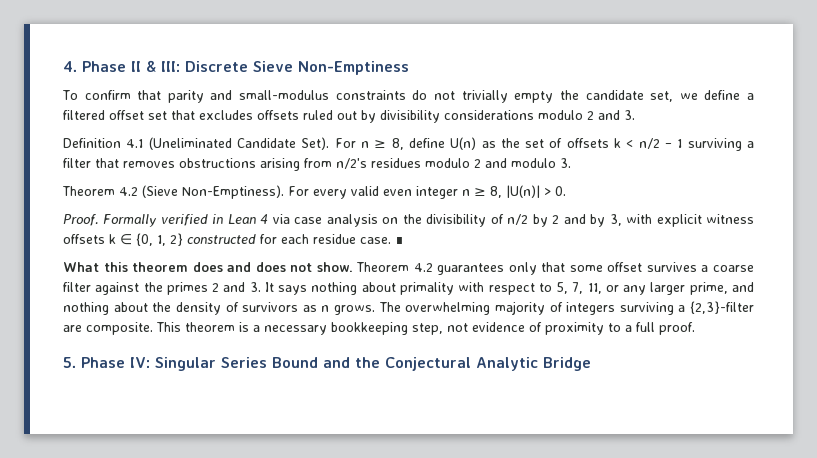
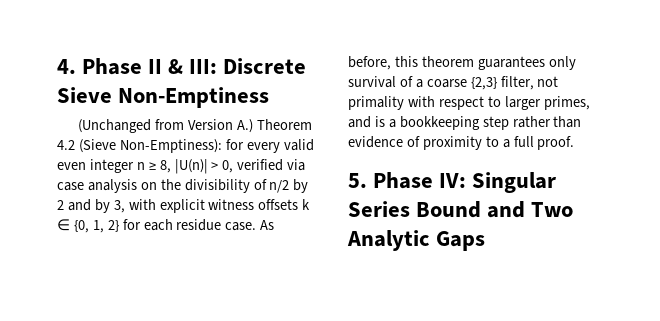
[62,90,754,103] [63,110,635,123] [63,137,755,151] [63,158,571,171] To confirm that parity and small-modulus constraints do not trivially empty the candidate set, we define a filtered offset set that excludes offsets ruled out by divisibility considerations modulo 2 and 3. // Definition 4.1 (Uneliminated Candidate Set). For n ≥ 8, define U(n) as the set of offsets k < n/2 − 1 surviving a filter that removes obstructions arising from n/2's residues modulo 2 and modulo 3. // -> [77,119,253,133] (Unchanged from Version A.)
[182,185,309,199] Non-Emptiness). For -> [119,139,244,153] Non-Emptiness): for
[555,186,566,196] [63,214,269,227] 0. // Proof. Formally verified in Lean 4 -> [222,159,284,173] 0, verified
[187,234,256,244] constructed -> (119, 226) none
[395,237,404,244] [63,262,754,275] [63,282,754,295] [63,301,754,315] [63,322,468,335] ∎ // What this theorem does and does not show. Theorem 4.2 guarantees only that some offset survives a coarse filter against the primes 2 and 3. It says nothing about primality with respect to 5, 7, 11, or any larger prime, and nothing about the density of survivors as n grows. The overwhelming majority of integers surviving a {2,3}-filter are composite. This theorem is a necessary bookkeeping step, not -> [260,220,275,230] [348,56,576,70] [348,76,559,90] [348,96,590,110] [348,116,582,130] As before, this theorem guarantees only survival of a coarse {2,3} filter, not primality with respect to larger primes, and is a bookkeeping step rather than
[355,357,591,371] the Conjectural Analytic Bridge -> [531,202,574,217] [347,230,486,251] Two Analytic Gaps

